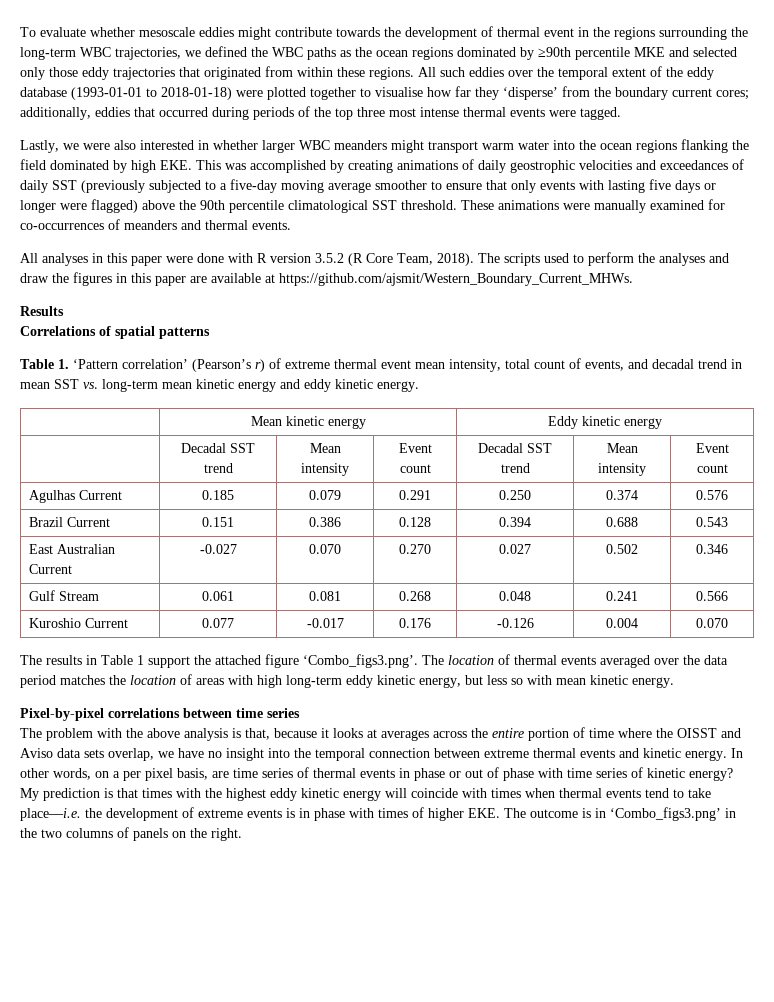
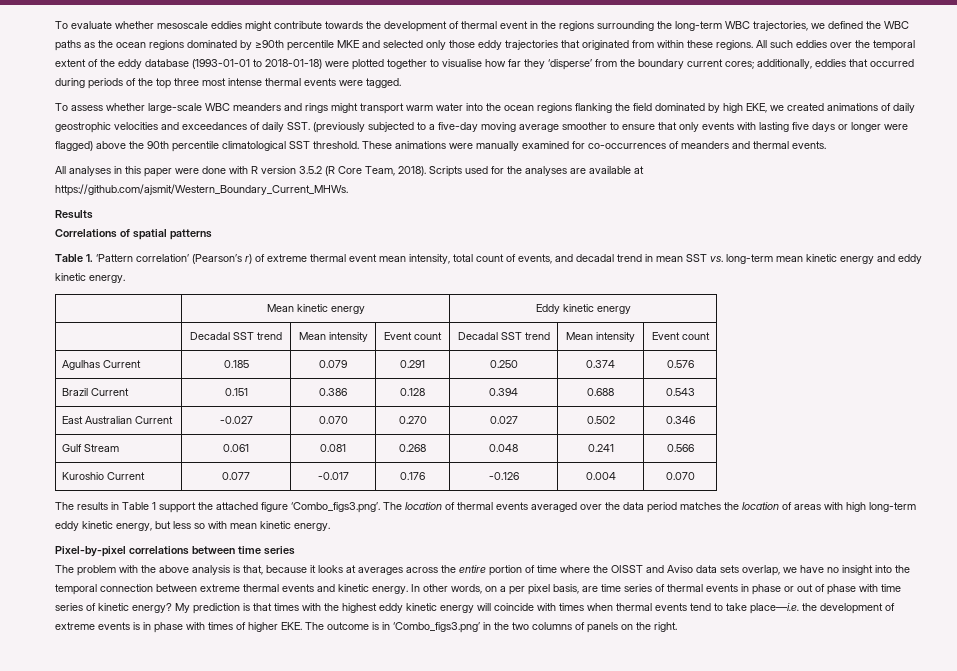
[20,140,387,153] Lastly, we were also interested in whether larger WBC meanders -> [55,103,328,113] To assess whether large-scale WBC meanders and rings
[160,160,393,173] EKE. This was accomplished by creating -> [746,103,824,113] EKE, we created
[52,180,77,190] SST -> [287,122,310,130] SST.
[478,252,729,266] [20,272,186,286] The scripts used to perform the analyses and draw the figures in this paper -> [429,166,567,177] Scripts used for the analyses

